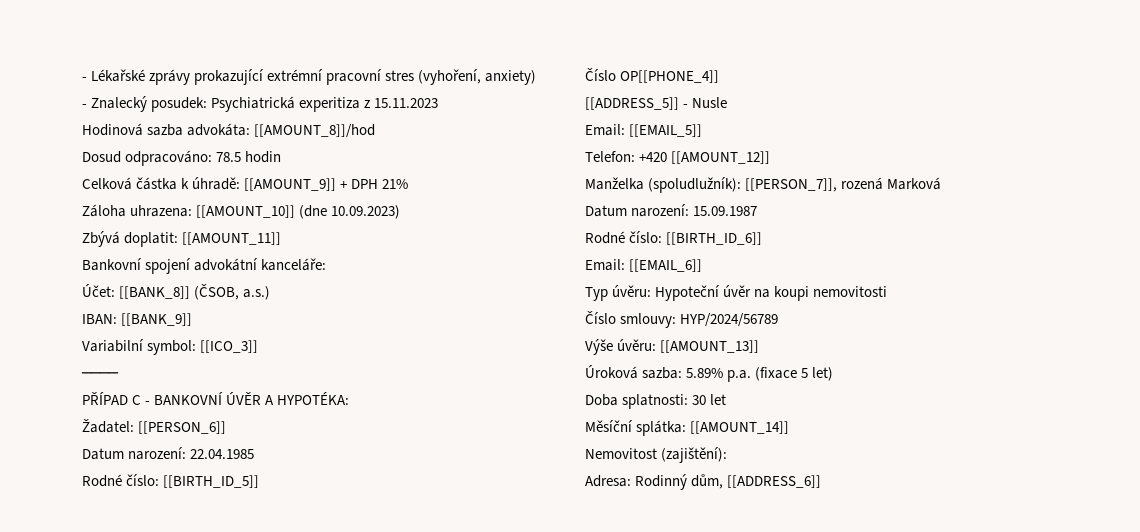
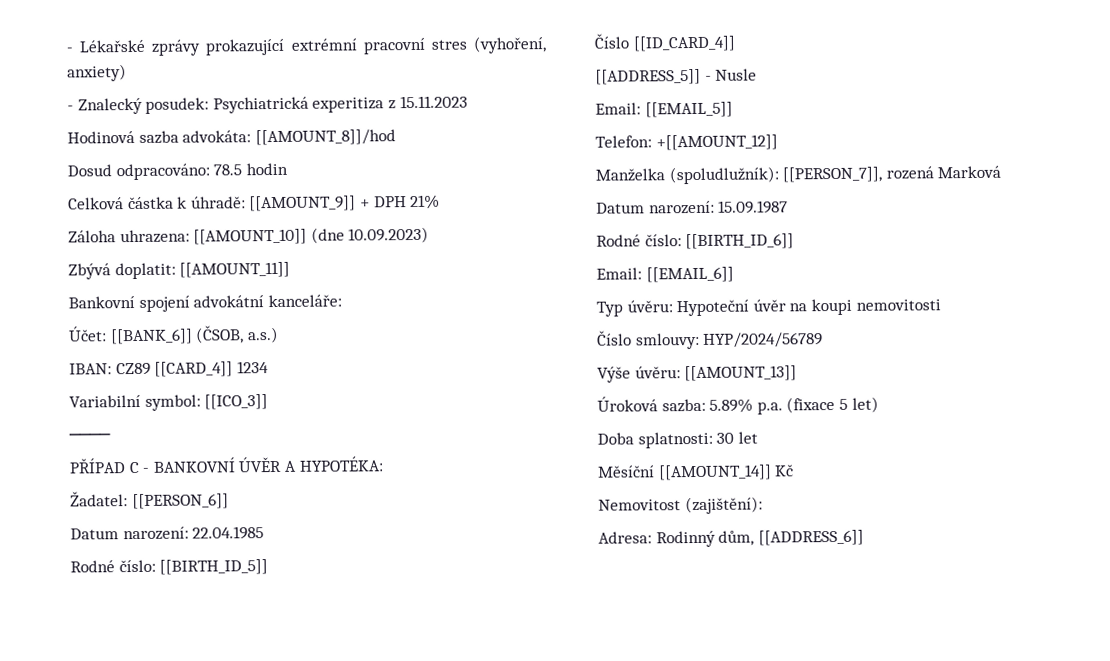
[119,286,191,299] [[BANK_8]] -> [109,328,193,345] [[BANK_6]]
[121,313,193,326] [[BANK_9]] -> [115,361,269,377] CZ89 [[CARD_4]] 1234
[620,70,720,83] OP[[PHONE_4]] -> [632,35,736,52] [[ID_CARD_4]]
[639,151,771,164] +420 [[AMOUNT_12]] -> [655,134,778,151] +[[AMOUNT_12]]
[636,420,687,436] splátka: -> (655, 471) none
(790, 427) none -> [774,464,795,477] Kč

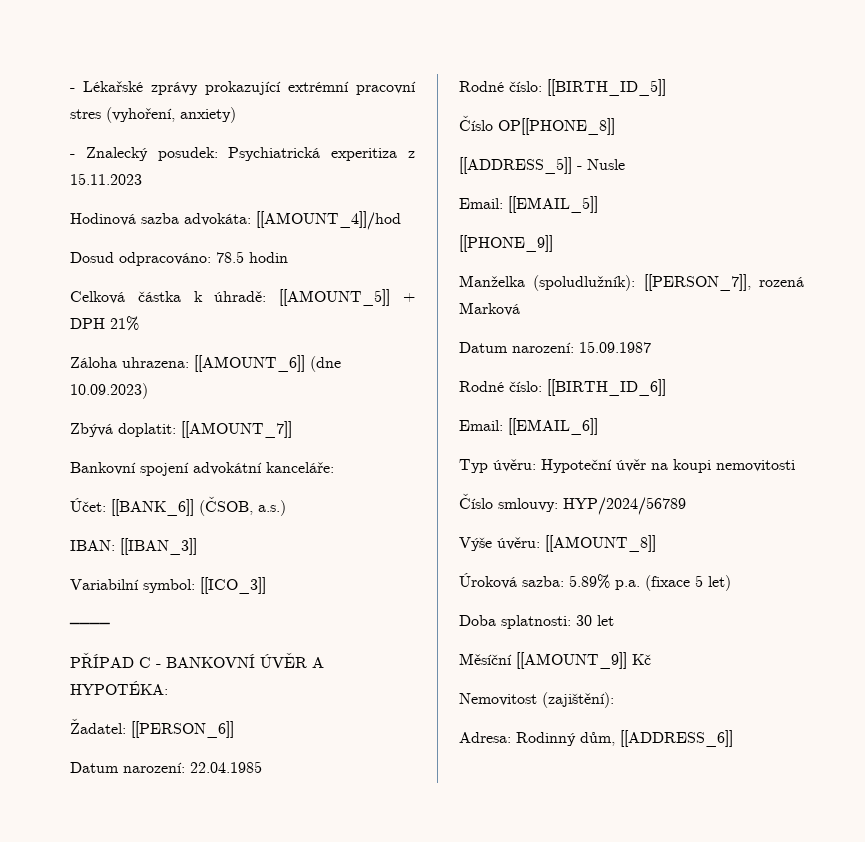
[254,129,396,146] [[AMOUNT_8]]/hod -> [256,211,401,230] [[AMOUNT_4]]/hod
[249,195,357,212] [[AMOUNT_9]] -> [279,289,391,306] [[AMOUNT_5]]
[193,228,308,245] [[AMOUNT_10]] -> [194,355,305,372] [[AMOUNT_6]]
[179,261,291,278] [[AMOUNT_11]] -> [181,421,292,438] [[AMOUNT_7]]
[115,361,269,377] CZ89 [[CARD_4]] 1234 -> [120,538,197,555] [[IBAN_3]]
[632,35,736,52] [[ID_CARD_4]] -> [498,118,615,135] OP[[PHONE_8]]
[595,134,778,151] Telefon: +[[AMOUNT_12]] -> [459,235,553,252] [[PHONE_9]]
[684,365,798,382] [[AMOUNT_13]] -> [545,535,656,552] [[AMOUNT_8]]
[657,464,772,481] [[AMOUNT_14]] -> [516,652,627,669] [[AMOUNT_9]]

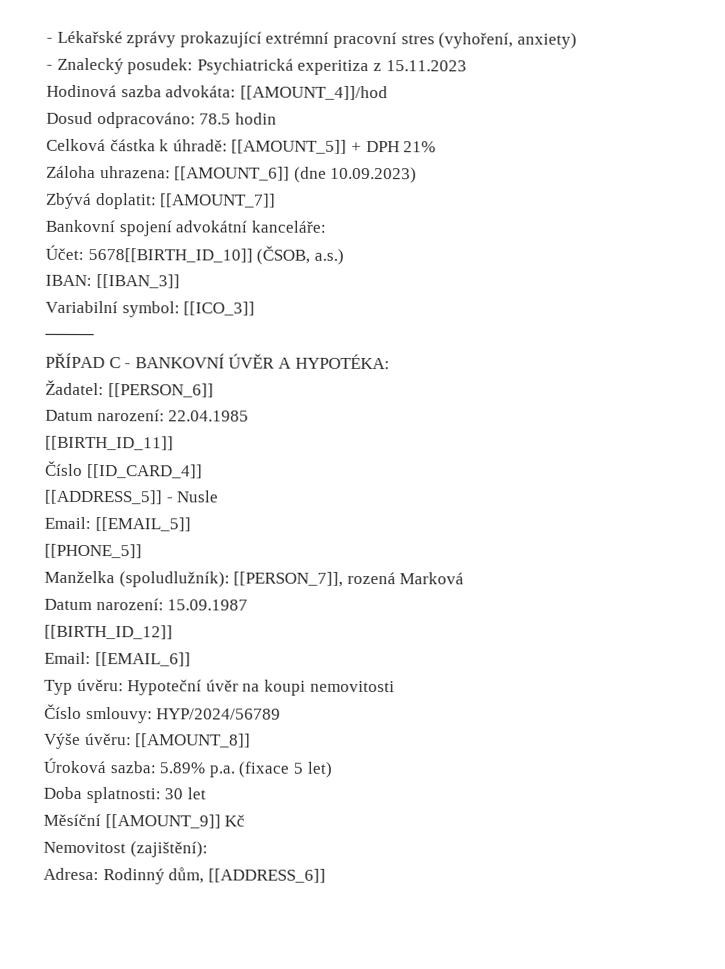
[111,499,194,516] [[BANK_6]] -> [87,247,253,263] 5678[[BIRTH_ID_10]]
[459,79,666,96] [459,115,615,135] Rodné číslo: [[BIRTH_ID_5]] // Číslo OP[[PHONE_8]] -> [45,435,174,451] [45,460,203,479] [[BIRTH_ID_11]] // Číslo [[ID_CARD_4]]
[459,235,553,252] [[PHONE_9]] -> [44,543,142,559] [[PHONE_5]]
[459,379,666,396] Rodné číslo: [[BIRTH_ID_6]] -> [44,624,173,640] [[BIRTH_ID_12]]

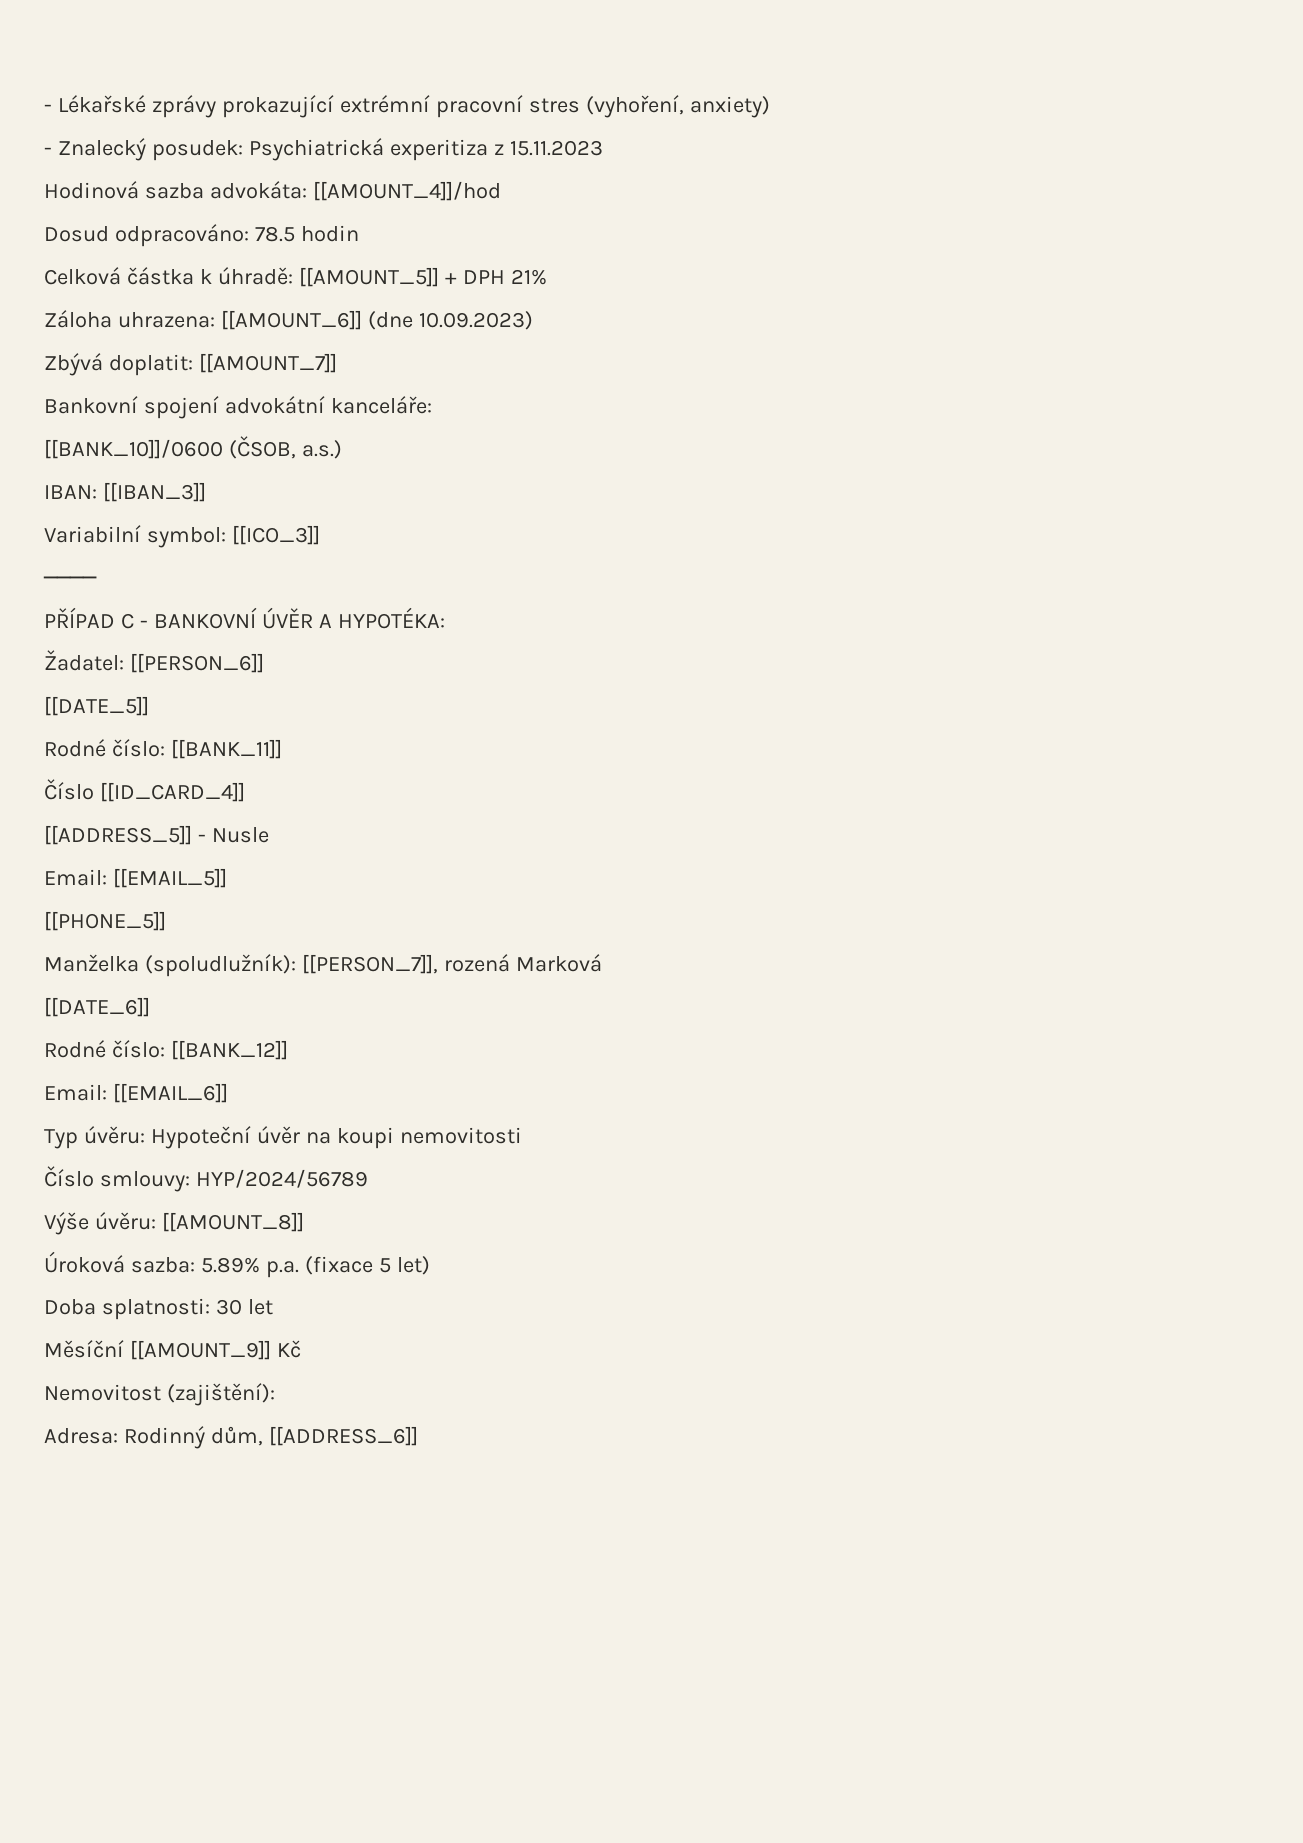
[45,244,253,263] Účet: 5678[[BIRTH_ID_10]] -> [44,439,223,459] [[BANK_10]]/0600
[45,409,250,422] [45,435,174,451] Datum narození: 22.04.1985 // [[BIRTH_ID_11]] -> [44,696,149,716] [44,739,282,759] [[DATE_5]] // Rodné číslo: [[BANK_11]]
[44,598,249,611] [44,624,173,640] Datum narození: 15.09.1987 // [[BIRTH_ID_12]] -> [44,997,150,1017] [44,1040,288,1060] [[DATE_6]] // Rodné číslo: [[BANK_12]]

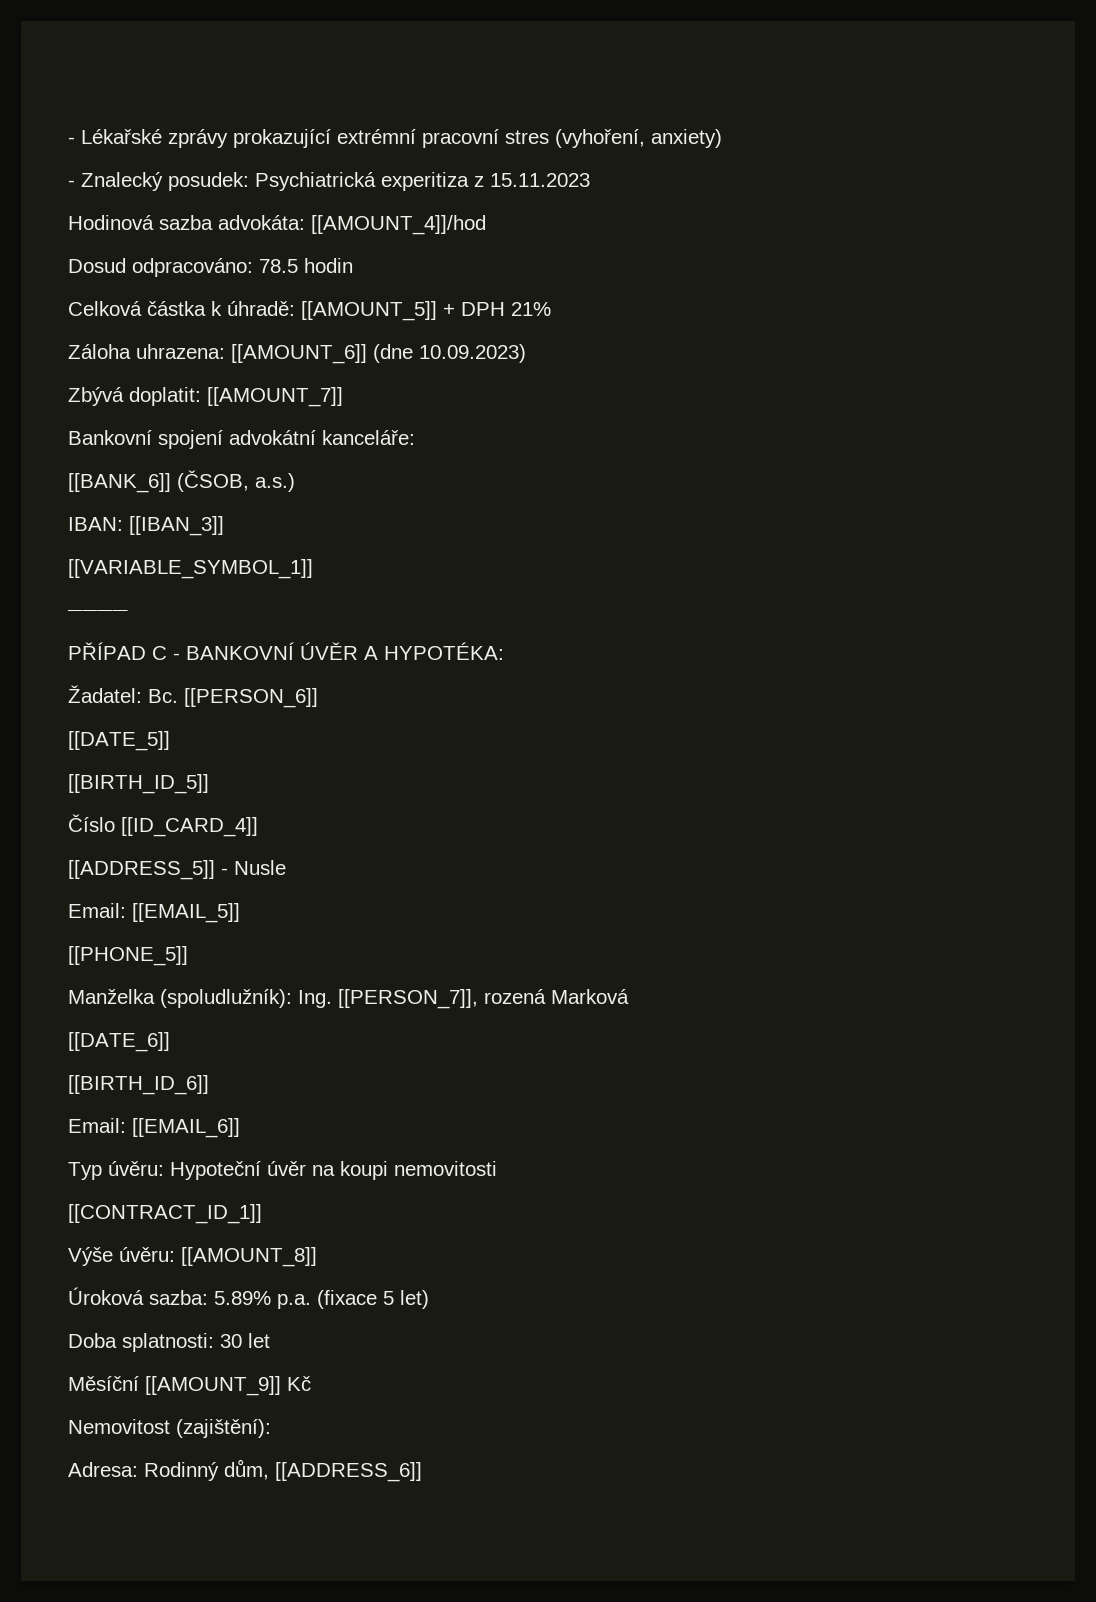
[44,439,223,459] [[BANK_10]]/0600 -> [68,473,171,493] [[BANK_6]]
[44,525,320,548] Variabilní symbol: [[ICO_3]] -> [68,559,313,579] [[VARIABLE_SYMBOL_1]]
(124, 660) none -> [148,689,178,703] Bc.
[44,739,282,759] Rodné číslo: [[BANK_11]] -> [68,774,209,794] [[BIRTH_ID_5]]
(296, 965) none -> [298,990,332,1008] Ing.
[44,1040,288,1060] Rodné číslo: [[BANK_12]] -> [68,1075,209,1095] [[BIRTH_ID_6]]
[44,1166,368,1192] Číslo smlouvy: HYP/2024/56789 -> [68,1204,262,1224] [[CONTRACT_ID_1]]

